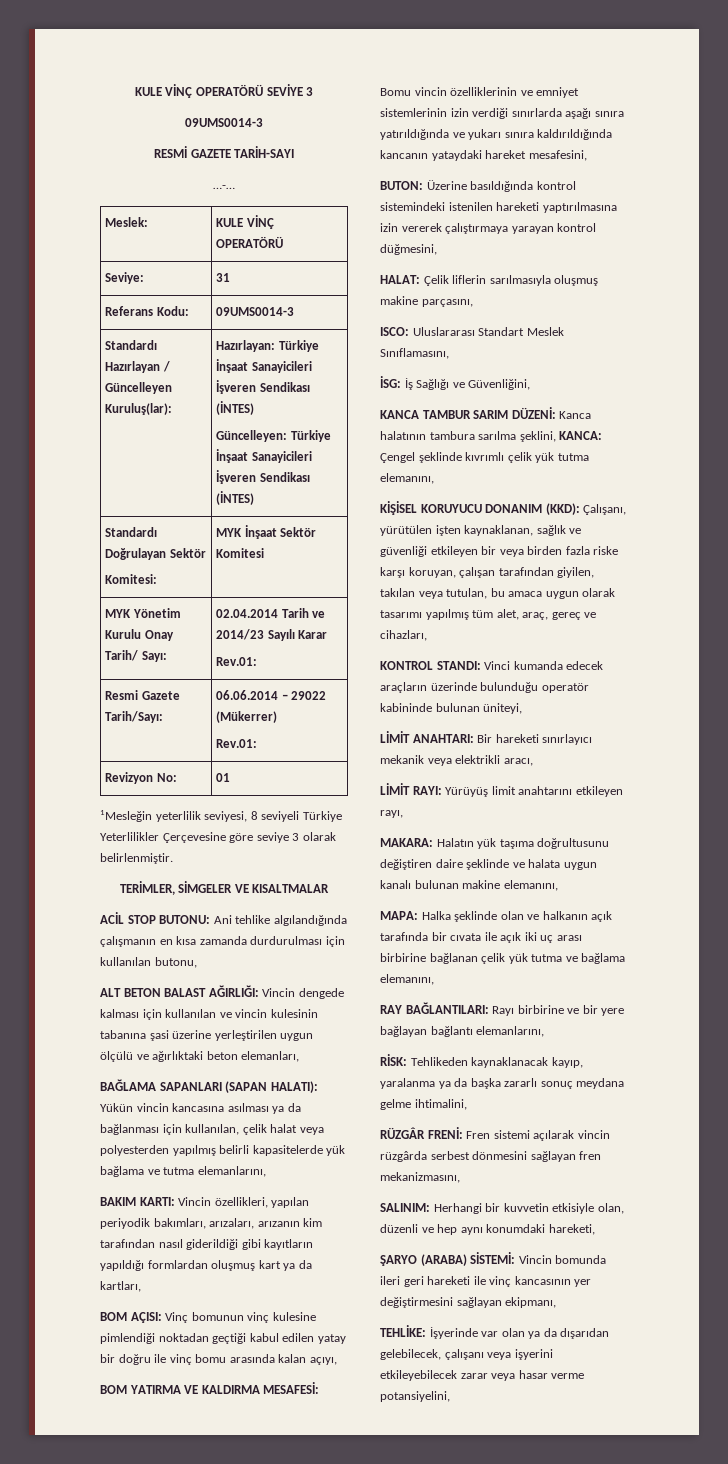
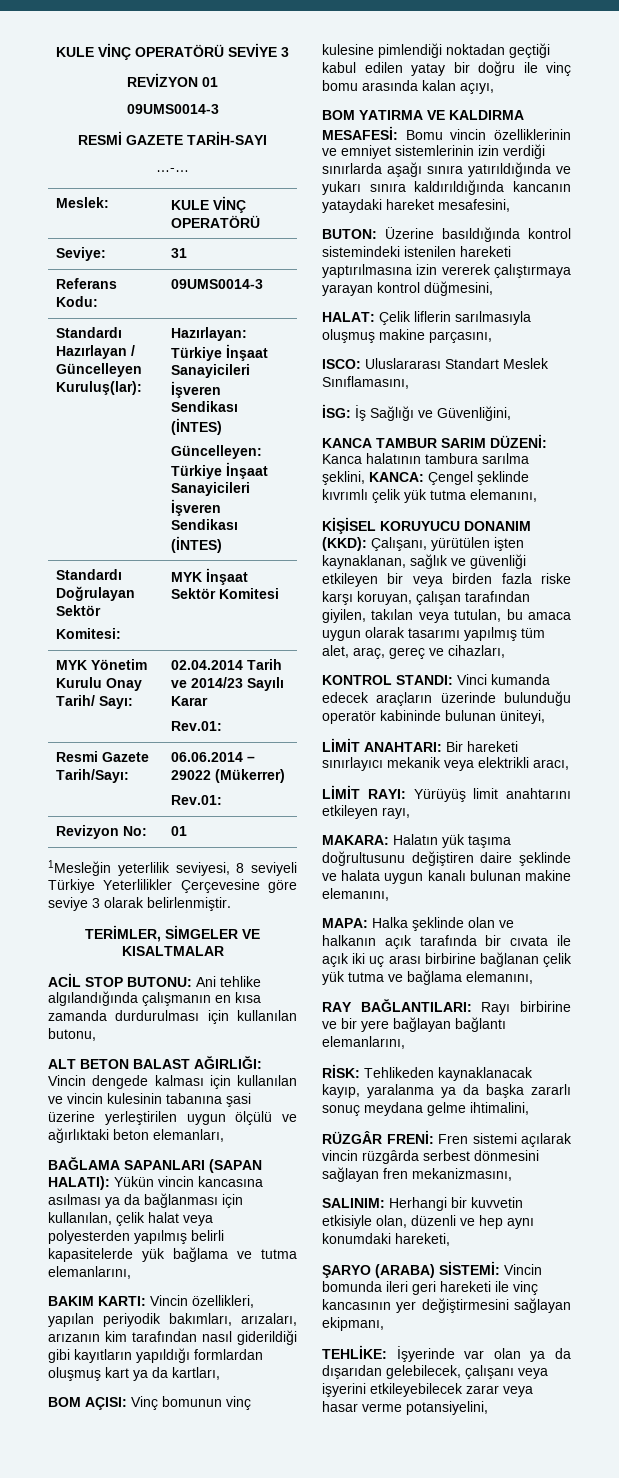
(314, 91) none -> [127,73,218,87] // REVİZYON 01

